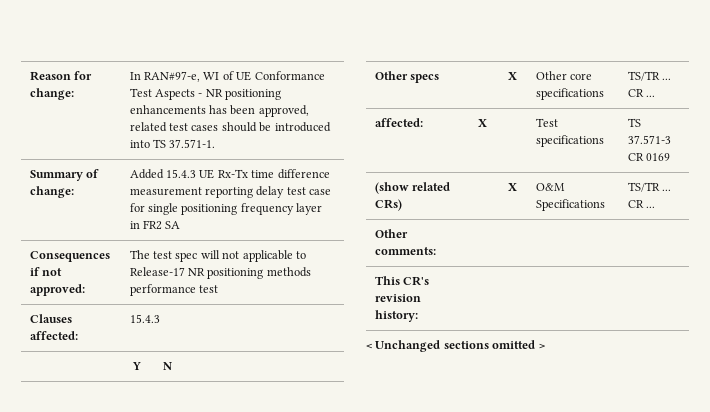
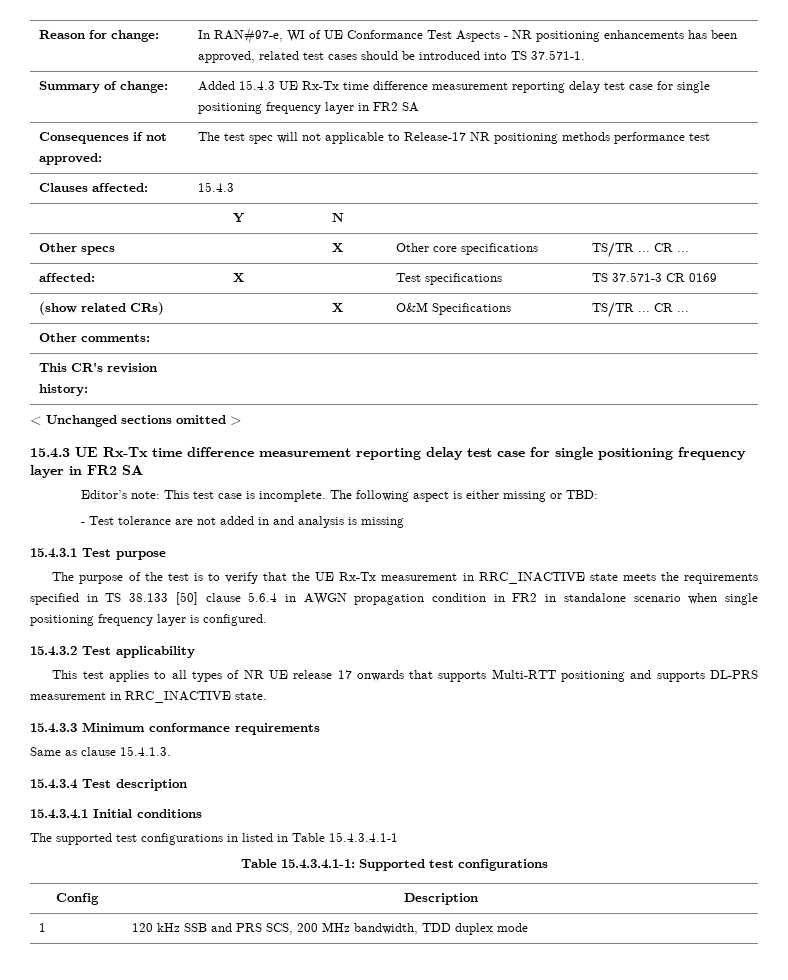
(545, 346) none -> [30,447,746,460] [30,465,143,478] [80,490,598,502] [80,516,404,528] [30,548,166,560] [52,572,759,584] [30,592,759,605] [30,614,267,626] [30,646,195,658] [52,669,758,682] [30,691,267,703] [30,722,320,735] [30,746,171,756] [30,779,187,791] [30,809,202,819] [30,832,398,845] [240,859,548,871] [56,893,99,905] [403,893,478,905] [39,923,47,932] [132,922,529,935] // 15.4.3 UE Rx-Tx time difference measurement reporting delay test case for single positioning frequency layer in FR2 SA // Editor’s note: This test case is incomplete. The following aspect is either missing or TBD: // - Test tolerance are not added in and analysis is missing // 15.4.3.1 Test purpose // The purpose of the test is to verify that the UE Rx-Tx measurement in RRC_INACTIVE state meets the requirements specified in TS 38.133 [50] clause 5.6.4 in AWGN propagation condition in FR2 in standalone scenario when single positioning frequency layer is configured. // 15.4.3.2 Test applicability // This test applies to all types of NR UE release 17 onwards that supports Multi-RTT positioning and supports DL-PRS measurement in RRC_INACTIVE state. // 15.4.3.3 Minimum conformance requirements // Same as clause 15.4.1.3. // 15.4.3.4 Test description // 15.4.3.4.1 Initial conditions // The supported test configurations in listed in Table 15.4.3.4.1-1 // Table 15.4.3.4.1-1: Supported test configurations // Config | Description // 1 | 120 kHz SSB and PRS SCS, 200 MHz bandwidth, TDD duplex mode

